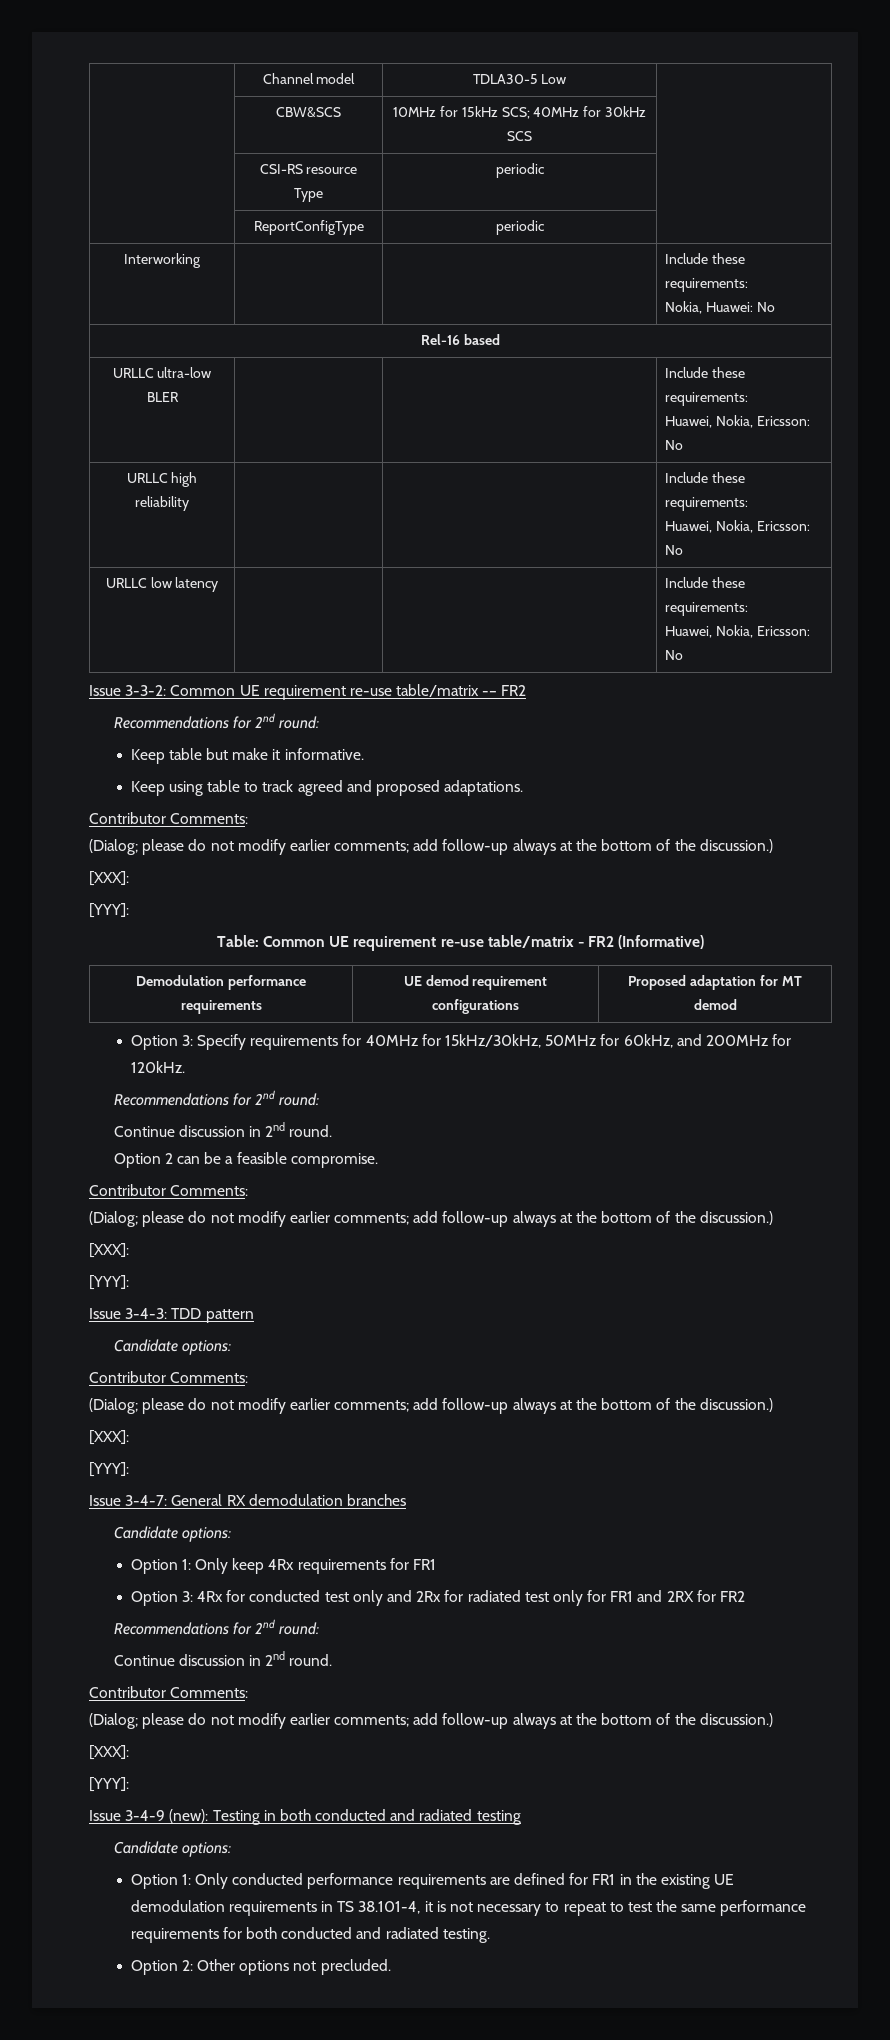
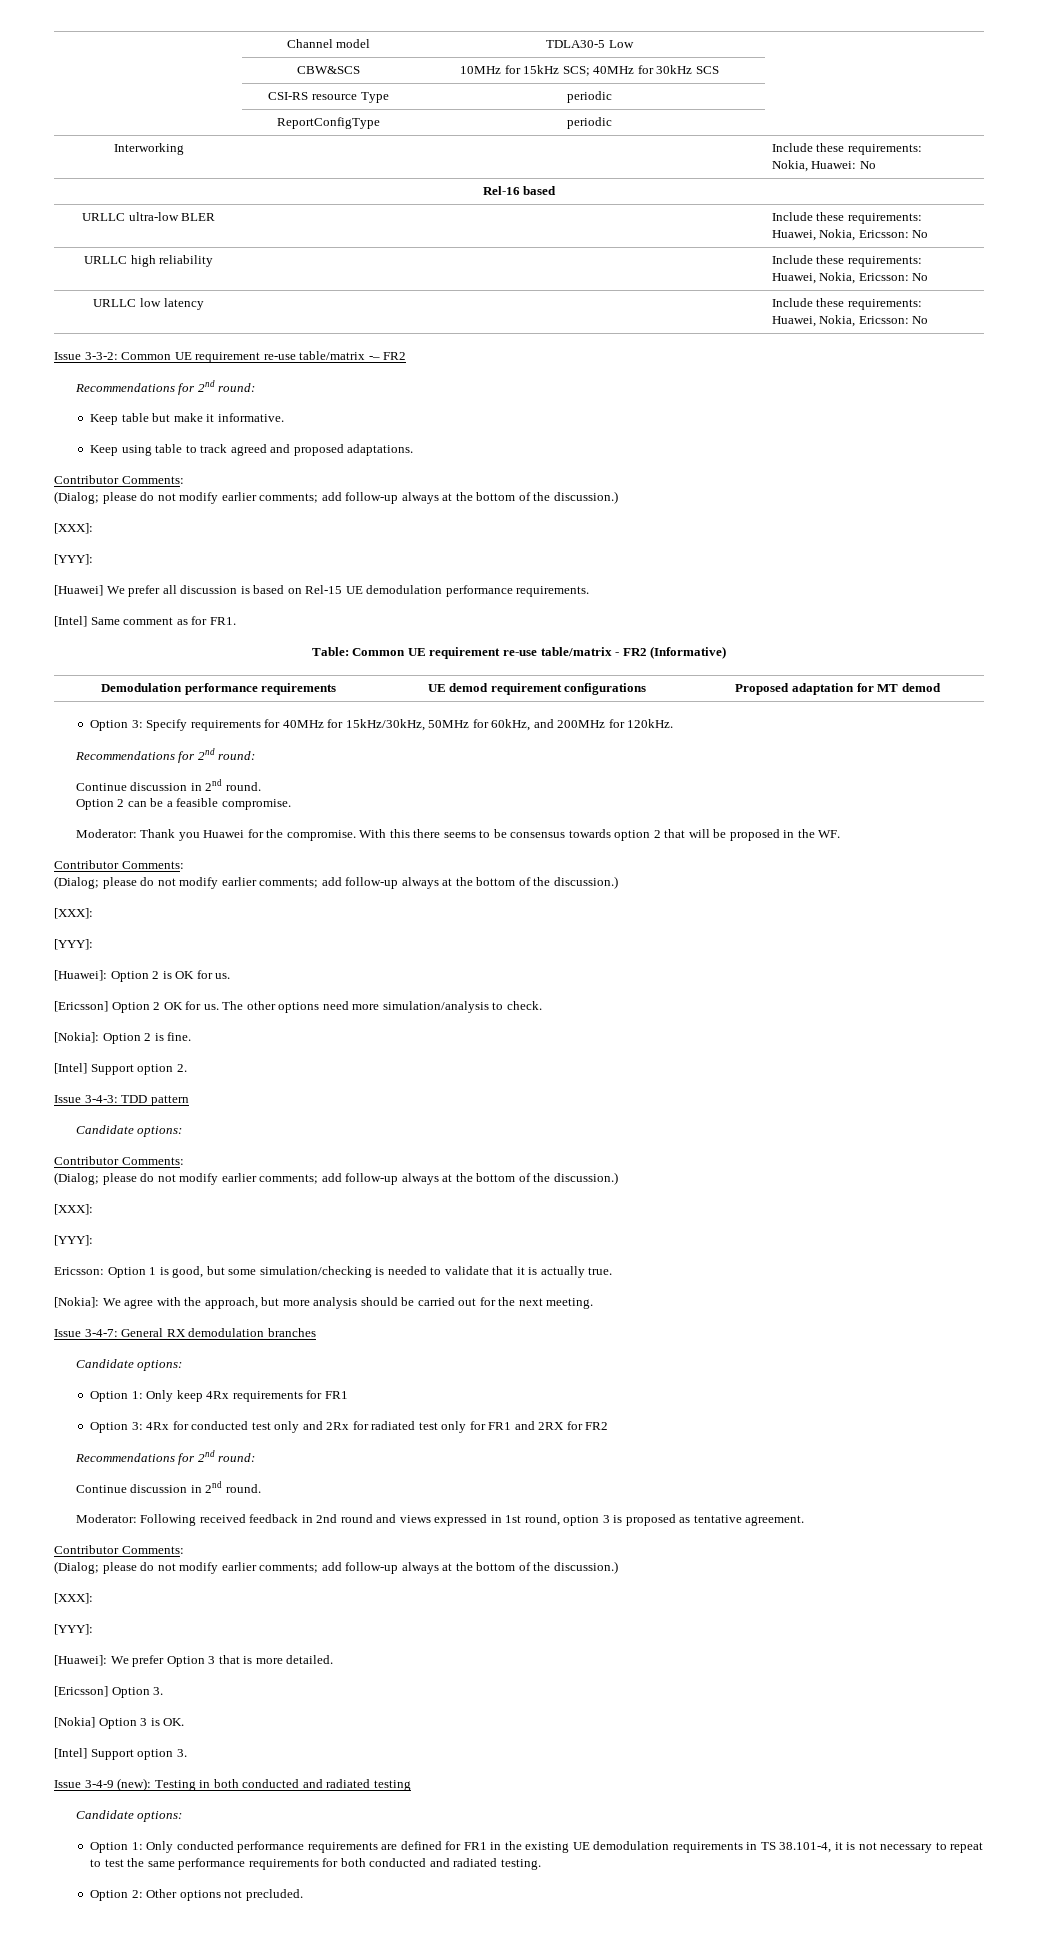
(129, 910) none -> [54,585,590,597] [54,616,236,627] // [Huawei] We prefer all discussion is based on Rel-15 UE demodulation performance requirements. // [Intel] Same comment as for FR1.
(378, 1160) none -> [75,829,841,841] // Moderator: Thank you Huawei for the compromise. With this there seems to be consensus towards option 2 that will be proposed in the WF.
(129, 1282) none -> [54,970,231,982] [54,1001,542,1013] [54,1032,192,1044] [54,1063,187,1075] // [Huawei]: Option 2 is OK for us. // [Ericsson] Option 2 OK for us. The other options need more simulation/analysis to check. // [Nokia]: Option 2 is fine. // [Intel] Support option 2.
(129, 1469) none -> [54,1266,613,1278] [54,1297,594,1309] // Ericsson: Option 1 is good, but some simulation/checking is needed to validate that it is actually true. // [Nokia]: We agree with the approach, but more analysis should be carried out for the next meeting.
(333, 1660) none -> [75,1514,805,1526] // Moderator: Following received feedback in 2nd round and views expressed in 1st round, option 3 is proposed as tentative agreement.
(129, 1784) none -> [54,1655,334,1667] [54,1686,164,1698] [54,1717,185,1729] [54,1748,187,1760] // [Huawei]: We prefer Option 3 that is more detailed. // [Ericsson] Option 3. // [Nokia] Option 3 is OK. // [Intel] Support option 3.

